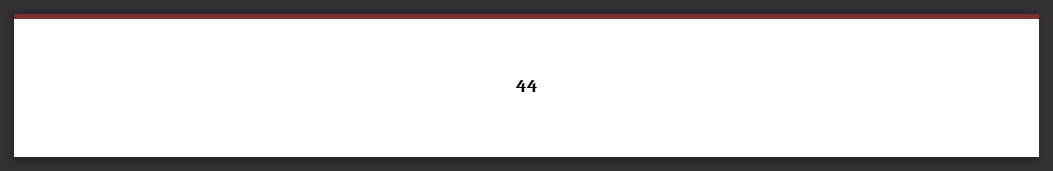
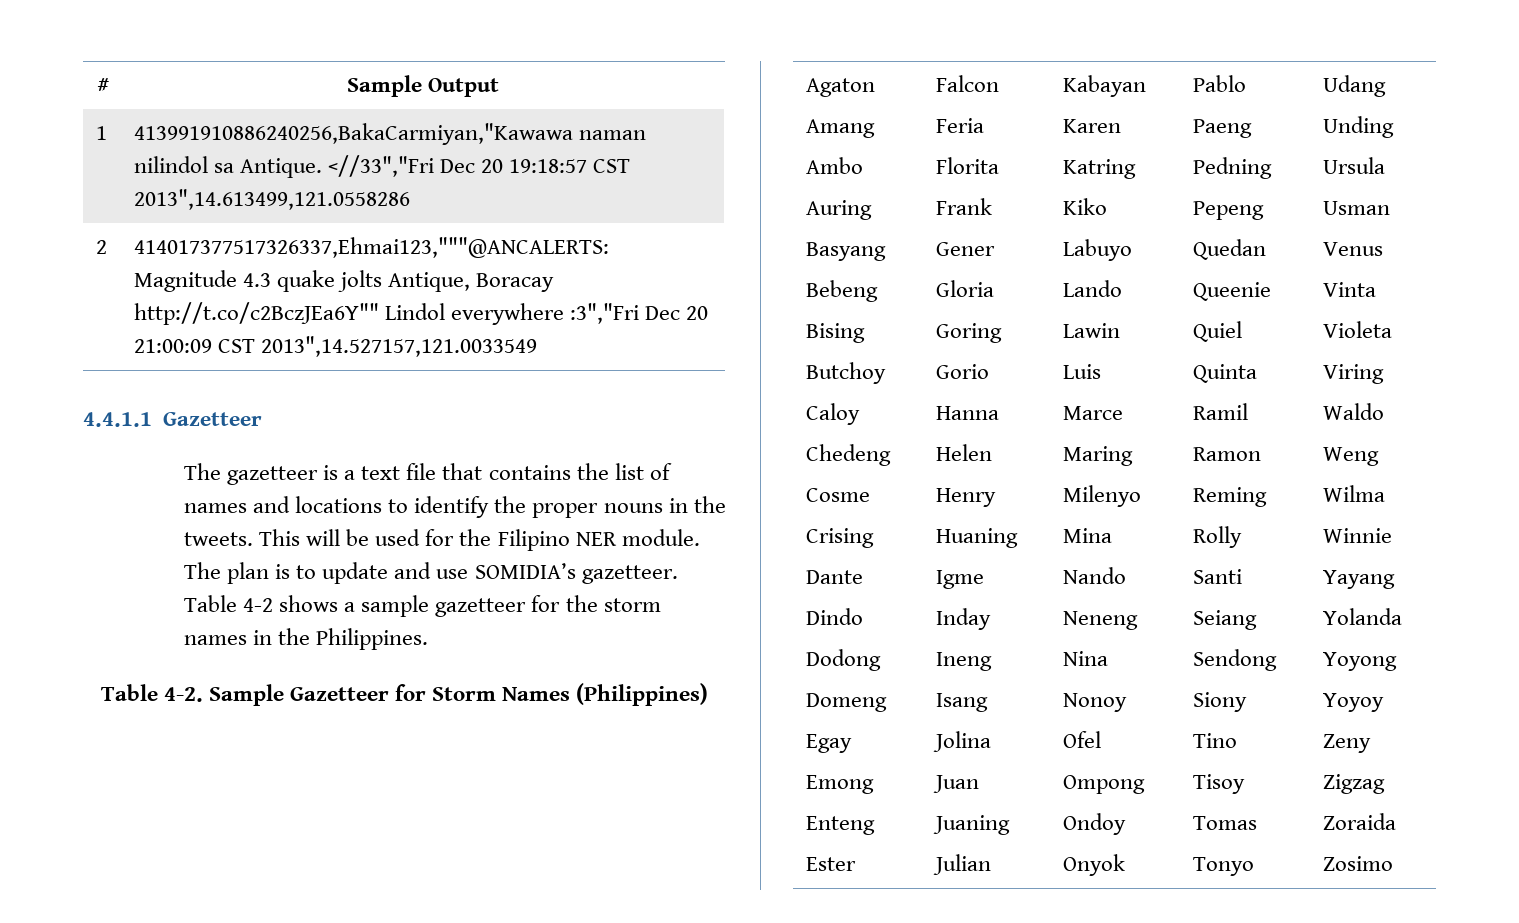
[515,80,538,92] 44 -> [96,78,109,92] [346,75,500,97] [95,126,107,140] [133,123,647,145] [133,155,631,178] [133,189,410,210] [95,240,107,254] [133,237,609,258] [133,270,555,292] [133,302,709,325] [133,336,538,357] [83,412,263,427] [183,463,672,485] [183,496,726,518] [183,529,700,551] [183,562,678,584] [183,595,661,617] [183,628,429,650] [100,683,709,706] [805,78,875,97] [805,119,875,138] [805,157,863,174] [805,200,872,220] [805,242,886,261] [805,280,878,302] [805,323,865,343] [805,362,886,384] [805,403,860,425] [805,444,891,466] [805,488,870,502] [805,528,874,548] [805,570,863,584] [805,608,863,625] [805,649,881,671] [805,693,887,712] [805,734,852,753] [805,775,874,794] [805,816,875,835] [805,857,856,871] [935,75,999,92] [935,118,984,133] [935,157,999,174] [935,198,992,215] [935,242,995,256] [935,280,994,297] [935,323,1002,343] [935,364,989,379] [935,406,999,420] [935,444,992,461] [935,488,996,507] [935,528,1018,548] [935,570,984,589] [935,608,991,630] [935,652,992,671] [935,693,988,712] [932,731,991,752] [932,775,979,793] [932,815,1010,835] [932,854,991,875] [1062,75,1146,97] [1062,119,1121,133] [1062,159,1136,179] [1062,198,1107,215] [1062,239,1132,261] [1062,280,1122,297] [1062,323,1120,338] [1062,364,1101,379] [1062,406,1123,420] [1062,446,1133,466] [1062,485,1141,507] [1062,528,1112,543] [1062,567,1126,584] [1062,611,1138,630] [1062,651,1108,666] [1062,693,1127,712] [1062,731,1101,748] [1062,775,1145,794] [1062,813,1126,835] [1062,854,1125,876] [1192,75,1246,92] [1192,119,1252,138] [1192,157,1272,179] [1192,201,1264,220] [1192,239,1266,260] [1192,282,1271,301] [1192,321,1242,342] [1192,364,1257,383] [1192,403,1248,420] [1192,447,1261,461] [1192,487,1267,507] [1192,526,1242,548] [1192,569,1242,584] [1192,610,1257,630] [1192,649,1277,671] [1192,692,1247,712] [1192,733,1237,748] [1192,774,1245,794] [1192,816,1257,830] [1192,857,1254,876] [1322,75,1386,97] [1322,116,1394,138] [1322,157,1385,174] [1322,201,1390,215] [1322,242,1383,256] [1322,282,1376,297] [1322,321,1392,338] [1322,364,1384,384] [1322,403,1384,420] [1322,447,1379,466] [1322,485,1385,502] [1322,528,1392,543] [1322,570,1395,589] [1322,608,1402,625] [1322,652,1397,671] [1322,693,1384,712] [1322,734,1371,753] [1322,774,1385,794] [1322,813,1396,830] [1322,856,1393,871] # | Sample Output // 1 | 413991910886240256,BakaCarmiyan,"Kawawa naman nilindol sa Antique. <//33","Fri Dec 20 19:18:57 CST 2013",14.613499,121.0558286 // 2 | 414017377517326337,Ehmai123,"""@ANCALERTS: Magnitude 4.3 quake jolts Antique, Boracay http://t.co/c2BczJEa6Y"" Lindol everywhere :3","Fri Dec 20 21:00:09 CST 2013",14.527157,121.0033549 // 4.4.1.1 Gazetteer // The gazetteer is a text file that contains the list of names and locations to identify the proper nouns in the tweets. This will be used for the Filipino NER module. The plan is to update and use SOMIDIA’s gazetteer. Table 4-2 shows a sample gazetteer for the storm names in the Philippines. // Table 4-2. Sample Gazetteer for Storm Names (Philippines) // Agaton // Amang // Ambo // Auring // Basyang // Bebeng // Bising // Butchoy // Caloy // Chedeng // Cosme // Crising // Dante // Dindo // Dodong // Domeng // Egay // Emong // Enteng // Ester | Falcon // Feria // Florita // Frank // Gener // Gloria // Goring // Gorio // Hanna // Helen // Henry // Huaning // Igme // Inday // Ineng // Isang // Jolina // Juan // Juaning // Julian | Kabayan // Karen // Katring // Kiko // Labuyo // Lando // Lawin // Luis // Marce // Maring // Milenyo // Mina // Nando // Neneng // Nina // Nonoy // Ofel // Ompong // Ondoy // Onyok | Pablo // Paeng // Pedning // Pepeng // Quedan // Queenie // Quiel // Quinta // Ramil // Ramon // Reming // Rolly // Santi // Seiang // Sendong // Siony // Tino // Tisoy // Tomas // Tonyo | Udang // Unding // Ursula // Usman // Venus // Vinta // Violeta // Viring // Waldo // Weng // Wilma // Winnie // Yayang // Yolanda // Yoyong // Yoyoy // Zeny // Zigzag // Zoraida // Zosimo

